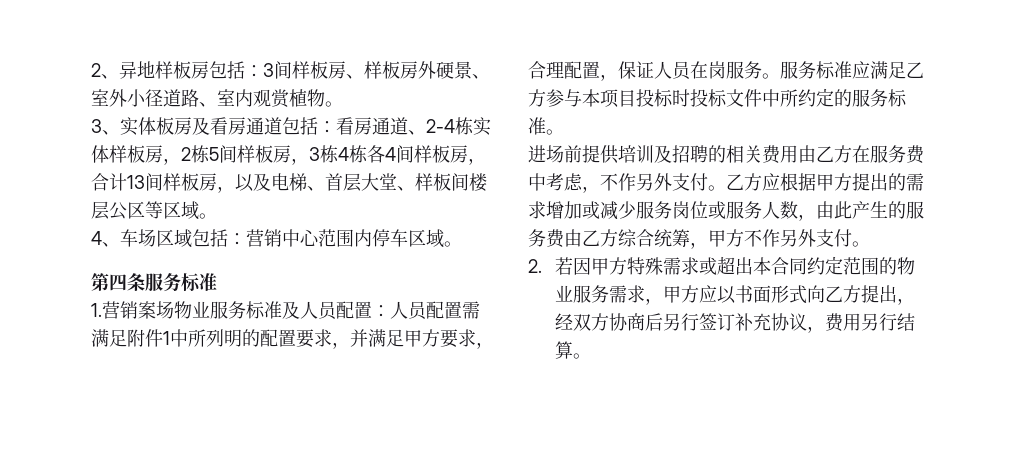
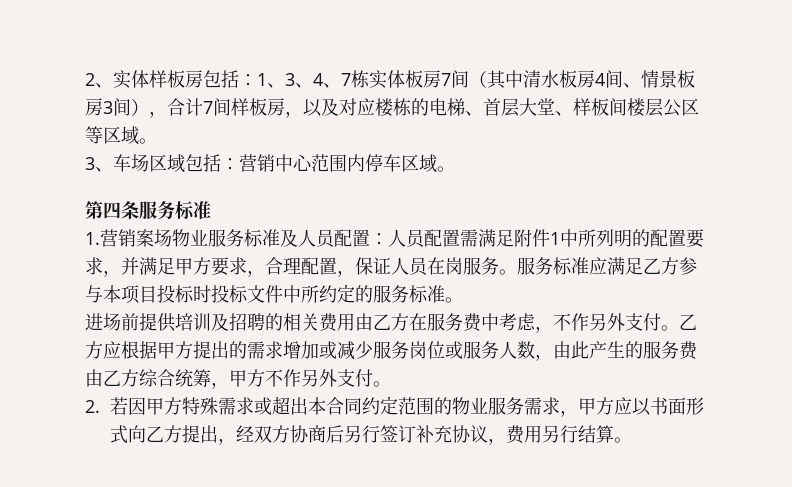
[119,61,155,79] 异地 -> [113,70,149,89] 实体
[263,61,490,79] [91,89,343,108] [91,117,491,136] [91,145,486,165] [91,173,145,191] 3间样板房、样板房外硬景、室外小径道路、室内观赏植物。 // 3、实体板房及看房通道包括：看房通道、2-4栋实体样板房，2栋5间样板房，3栋4栋各4间样板房，合计13 -> [257,70,695,89] [85,98,213,118] 1、3、4、7栋实体板房7间（其中清水板房4间、情景板房3间），合计7
(271, 182) none -> [339,98,429,117] 对应楼栋的
[91,231,102,245] 4 -> [85,157,95,170] 3

